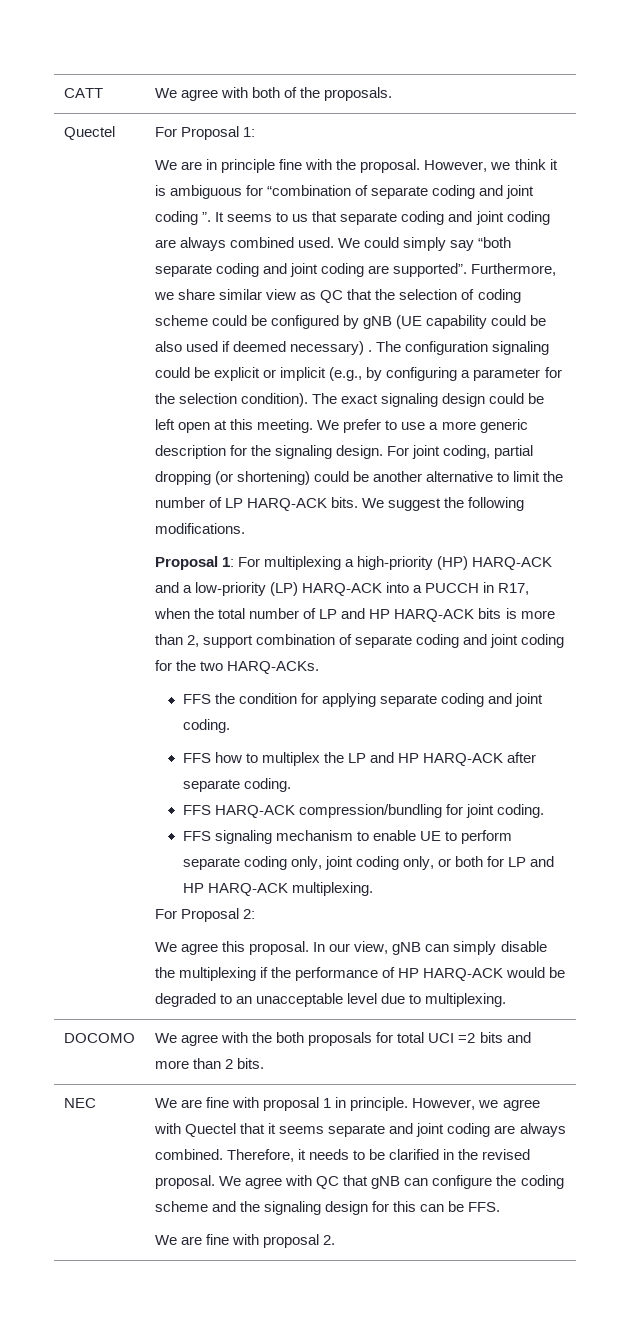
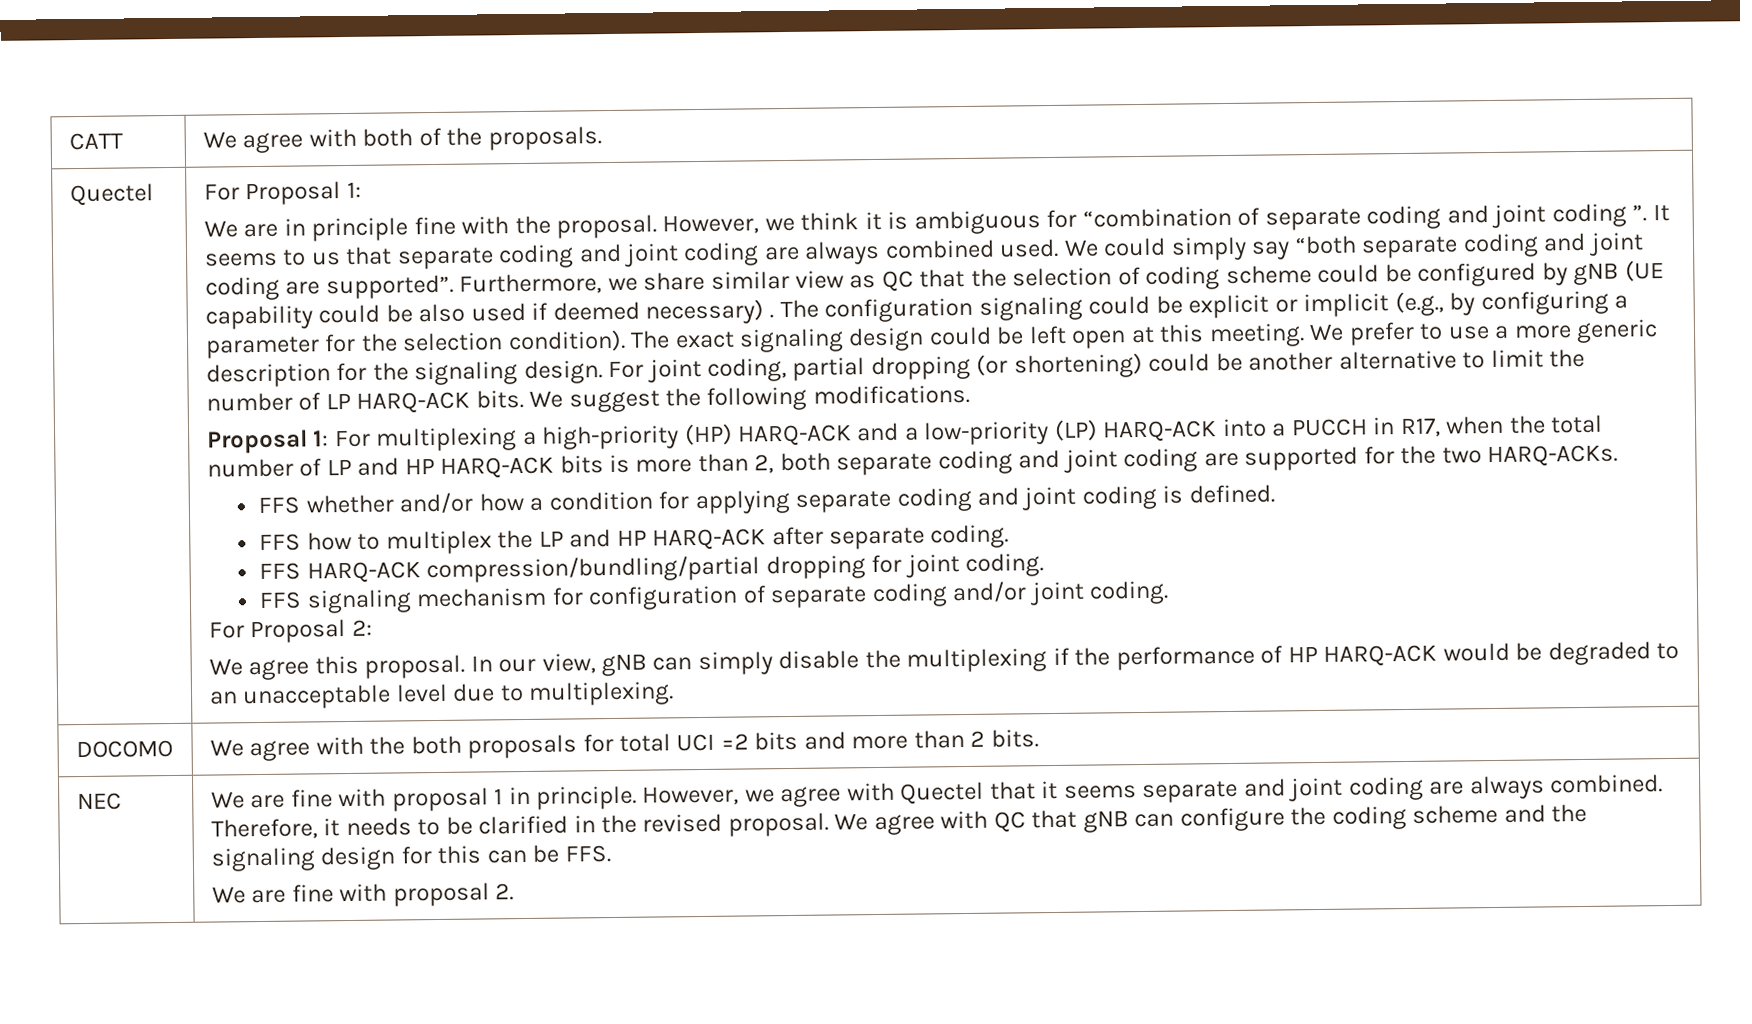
[203,634,565,648] support combination of separate coding and joint coding -> [779,446,1359,476] both separate coding and joint coding are supported
[214,693,235,704] the -> [305,492,544,514] whether and/or how a
[182,719,230,733] coding. -> [1081,484,1275,510] coding is defined.
[298,804,442,818] compression/bundling -> [426,555,866,584] compression/bundling/partial dropping
[357,830,513,844] [182,856,555,870] [182,882,373,896] to enable UE to perform separate coding only, joint coding only, or both for LP and HP HARQ-ACK multiplexing. -> [551,580,1169,611] for configuration of separate coding and/or joint coding.

